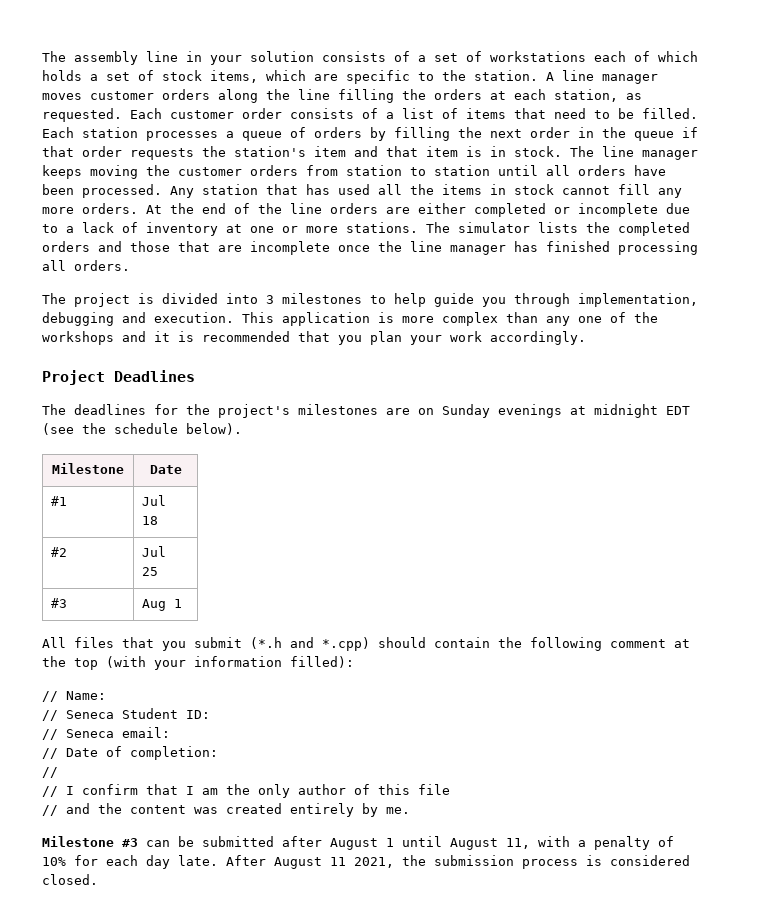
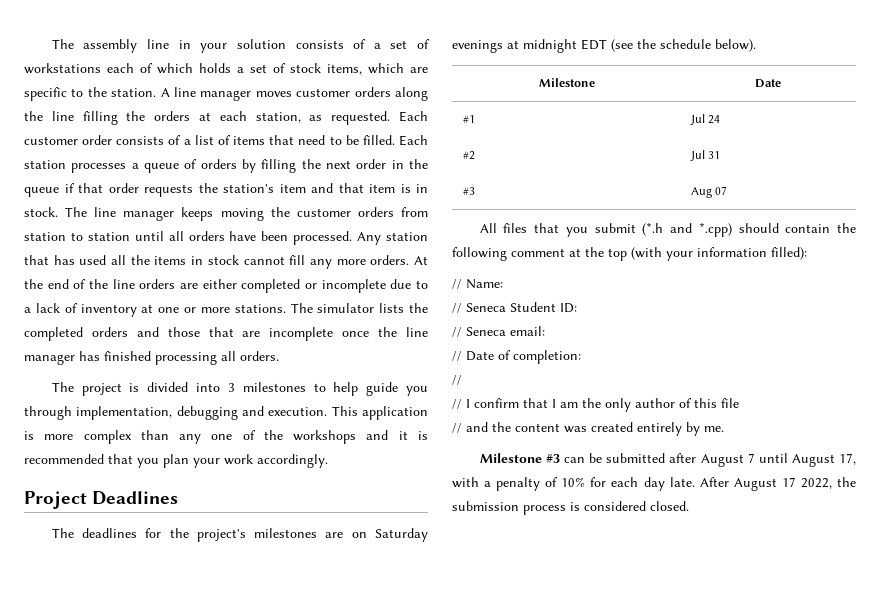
[442,404,490,418] Sunday -> [375,528,429,542] Saturday
[142,516,159,525] 18 -> [708,115,721,124] 24
[142,567,159,576] 25 -> [708,151,721,159] 31
[174,599,183,608] 1 -> [715,186,728,195] 07
[386,838,394,847] 1 -> [747,453,755,463] 7
[506,838,530,849] 11, -> [839,453,856,465] 17,
[330,857,394,868] 11 2021, -> [781,477,832,489] 17 2022,

